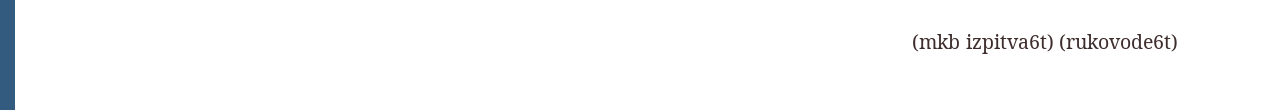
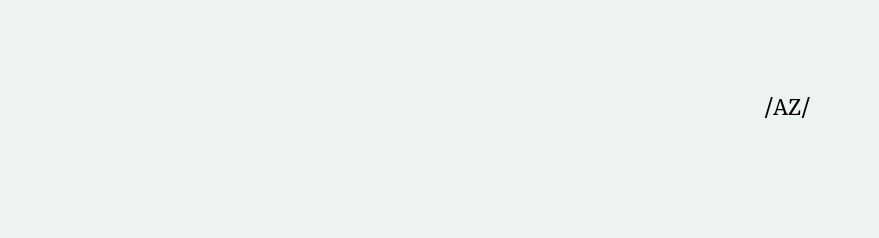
[912,34,1178,54] (mkb izpitva6t) (rukovode6t) -> [764,97,810,118] /AZ/

